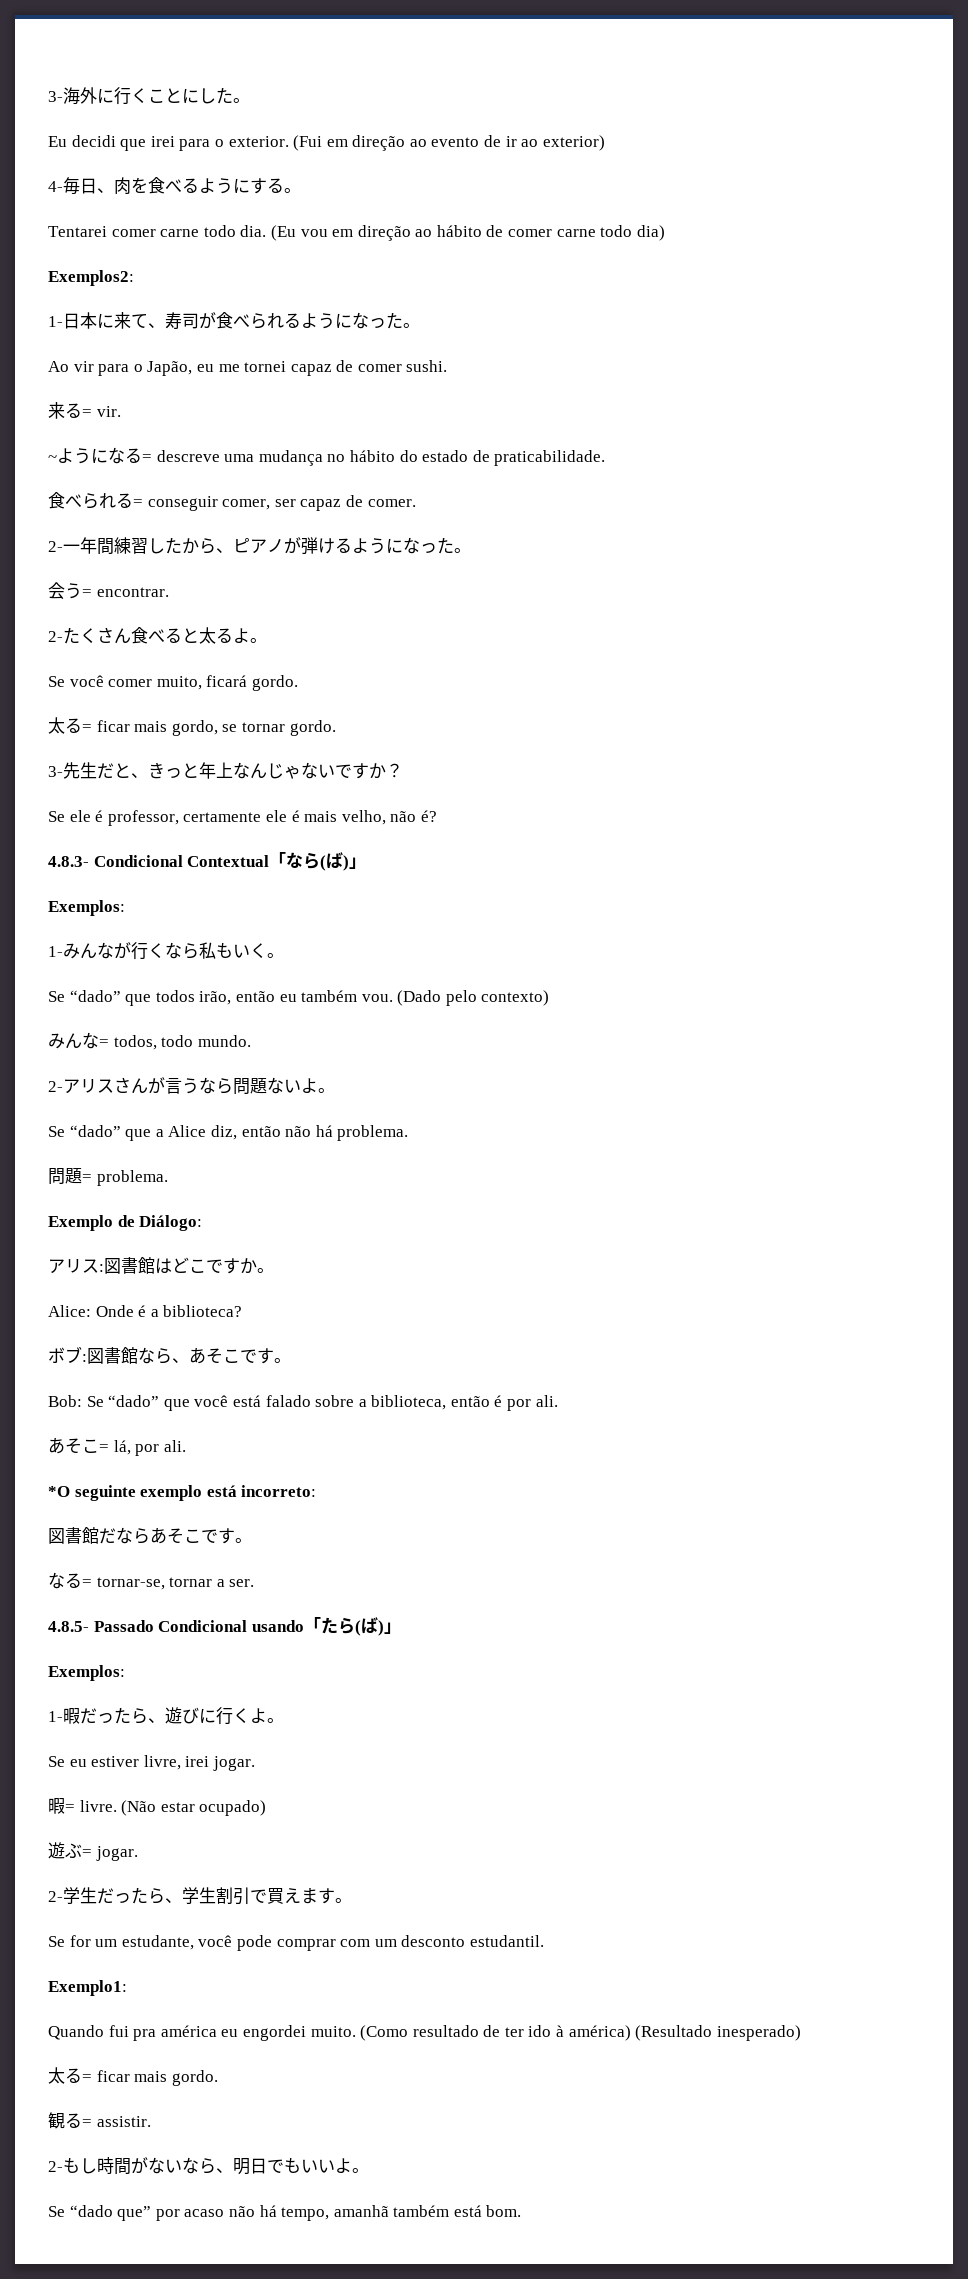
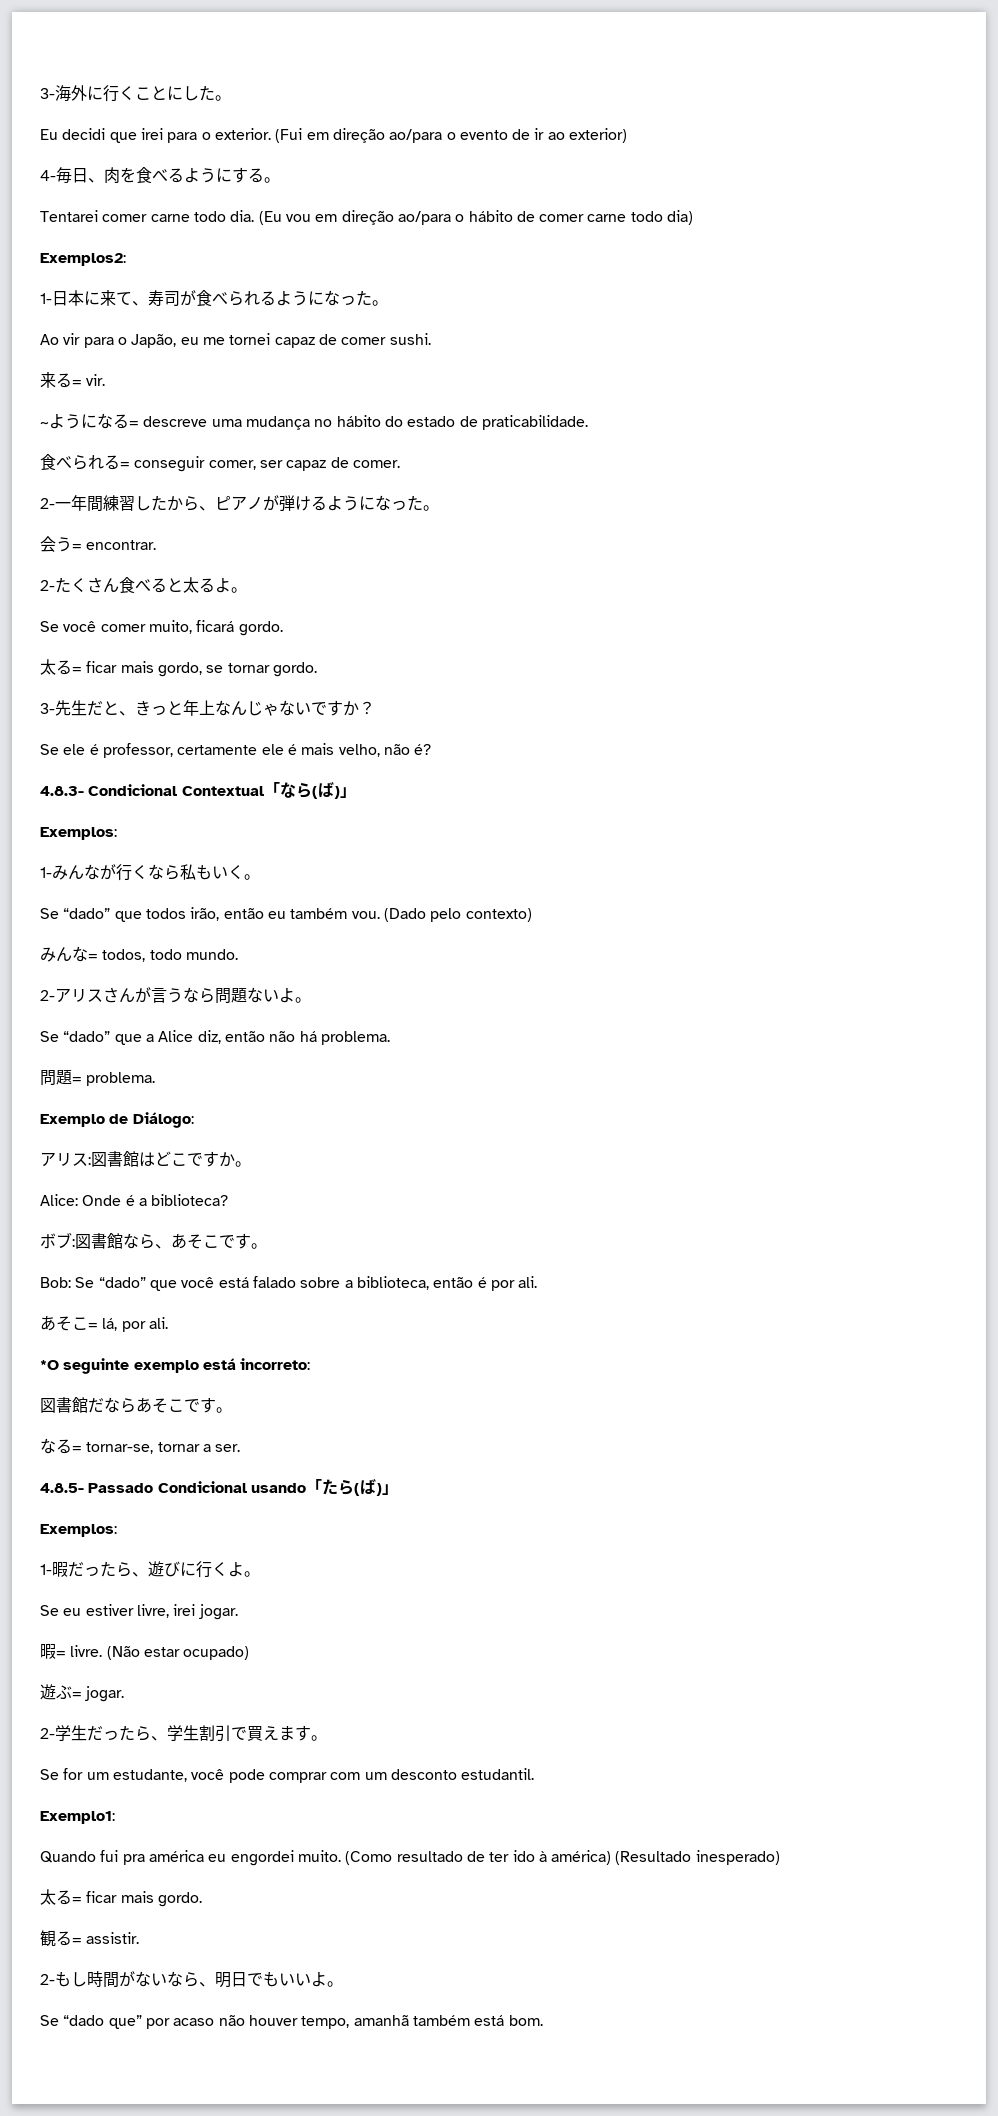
[409,139,427,147] ao -> [389,129,456,143] ao/para o
[415,229,433,237] ao -> [397,211,465,225] ao/para o
[259,2205,277,2217] há -> [248,2015,298,2026] houver

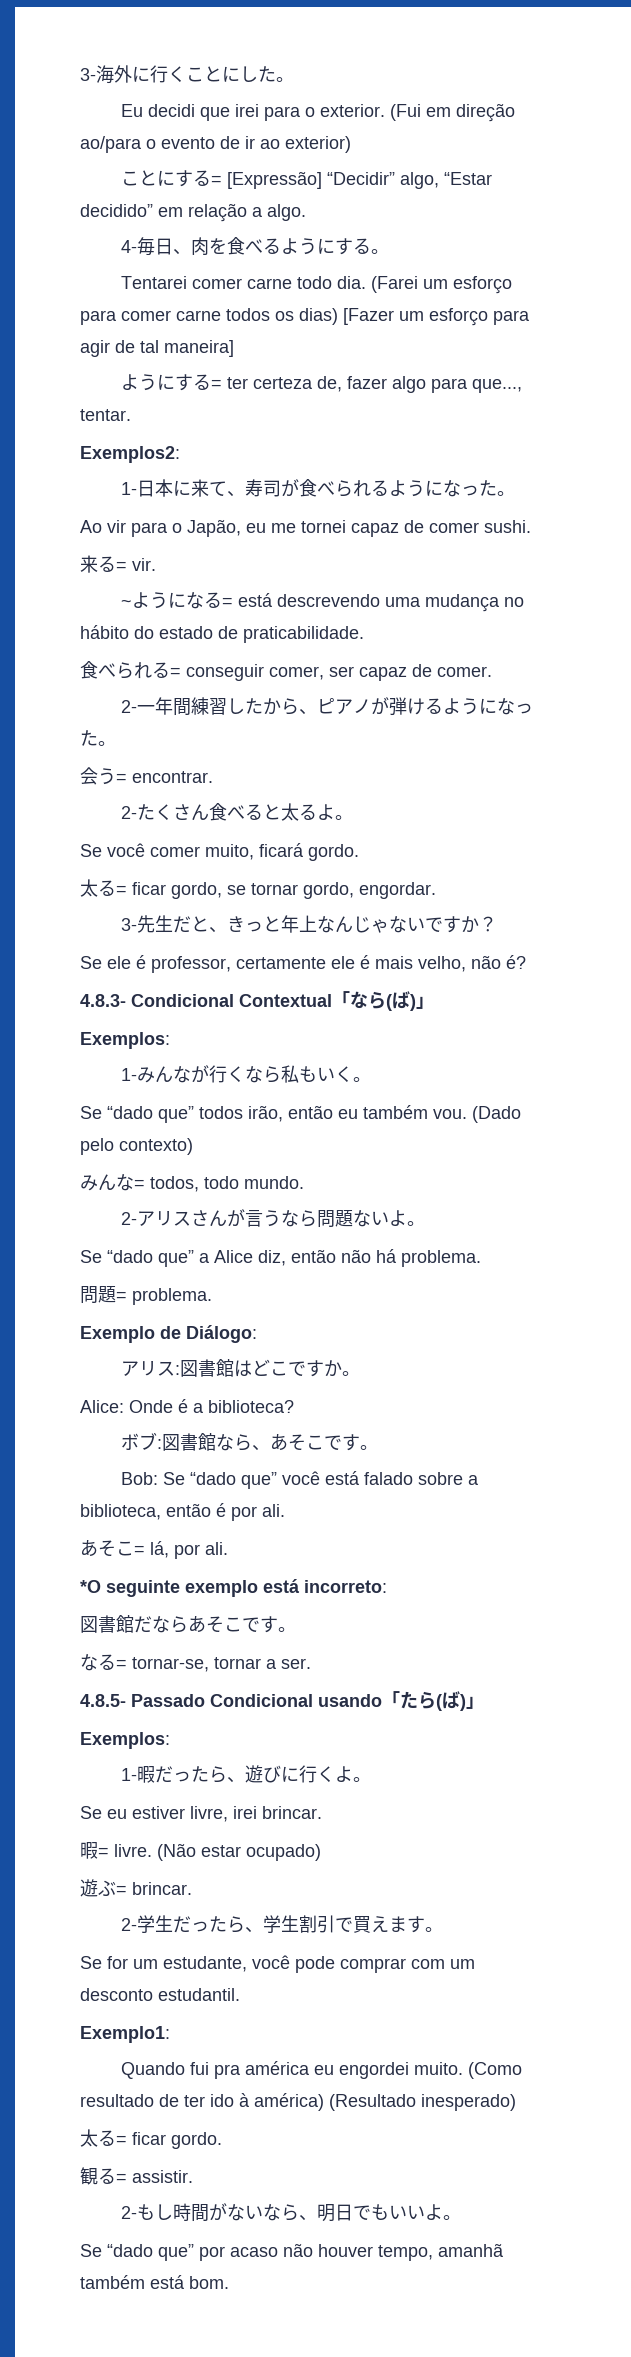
(628, 135) none -> [120,170,492,189] [80,203,306,222] // ことにする= [Expressão] “Decidir” algo, “Estar decidido” em relação a algo.
[258,210,694,225] (Eu vou em direção ao/para o hábito de comer carne todo dia) -> [370,276,512,294] [80,308,530,326] [80,340,234,357] [120,374,522,393] [80,409,131,421] (Farei um esforço para comer carne todos os dias) [Fazer um esforço para agir de tal maneira] // ようにする= ter certeza de, fazer algo para que..., tentar.
[143,416,208,427] descreve -> [237,593,380,607] está descrevendo
[120,661,154,673] mais -> (166, 888) none
[272,662,317,677] gordo. -> [303,882,436,899] gordo, engordar.
[63,908,142,922] “dado” que -> [107,1106,194,1123] “dado que”
[63,1031,142,1045] “dado” que -> [107,1250,194,1267] “dado que”
[98,1277,177,1291] “dado” que -> [189,1472,277,1489] “dado que”
[198,1604,238,1620] jogar. -> [262,1806,322,1819] brincar.
[85,1686,125,1702] jogar. -> [132,1882,192,1895] brincar.
[120,1891,154,1903] mais -> (166, 2138) none

